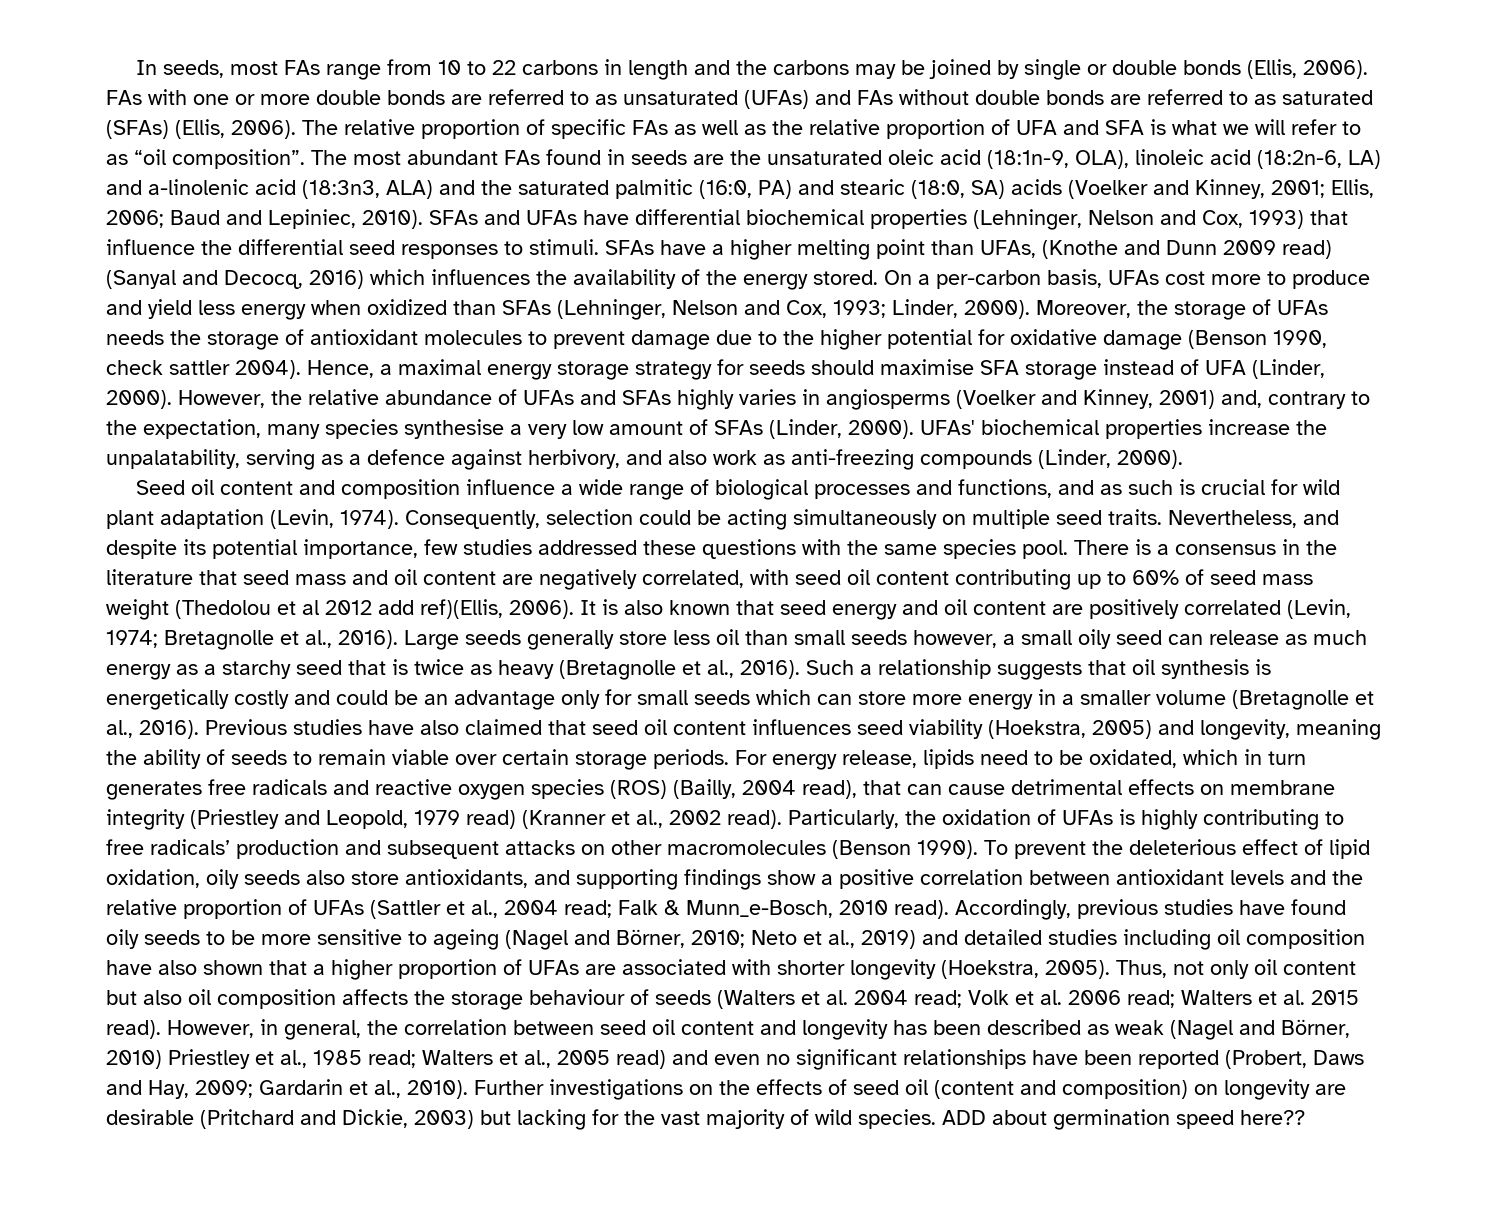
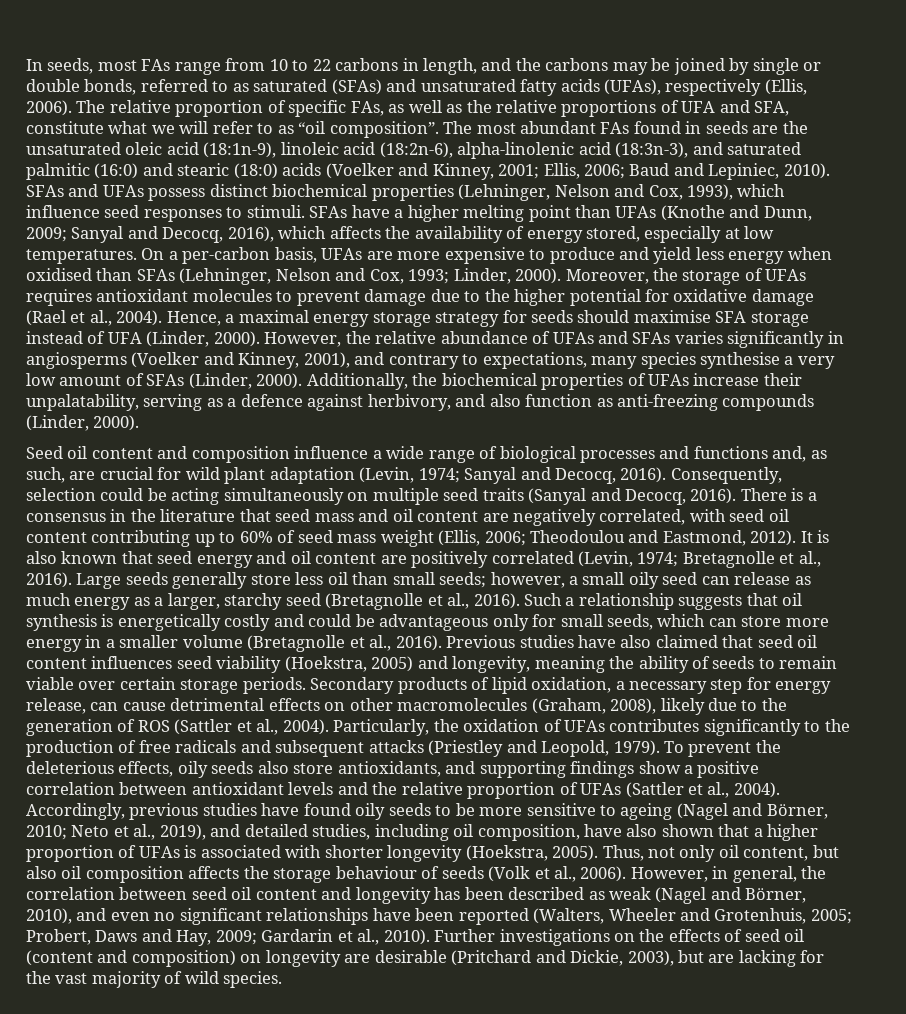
[628,60,689,80] length -> [423,58,478,75] length,
[1183,59,1369,79] [106,89,1141,109] bonds (Ellis, 2006). FAs with one or more double bonds are referred to as unsaturated (UFAs) and FAs without double bonds are -> [84,79,137,95] bonds,
(169, 129) none -> [386,79,762,96] and unsaturated fatty acids (UFAs), respectively
[632,120,668,135] FAs -> [350,101,384,116] FAs,
[886,119,985,139] proportion -> [561,100,657,117] proportions
[1105,119,1166,135] SFA is -> [754,101,790,116] [26,121,104,134] SFA, constitute
[987,149,1381,169] [106,179,1005,199] (18:1n-9, OLA), linoleic acid (18:2n-6, LA) and a-linolenic acid (18:3n3, ALA) and the saturated palmitic (16:0, PA) and stearic (18:0, SA) -> [203,142,802,159] [26,163,278,180] (18:1n-9), linoleic acid (18:2n-6), alpha-linolenic acid (18:3n-3), and saturated palmitic (16:0) and stearic (18:0)
[583,209,740,225] have differential -> [148,184,268,201] possess distinct
[1249,210,1348,229] [106,239,343,255] 1993) that influence the differential -> [687,184,786,200] [26,205,100,218] 1993), which influence
[980,240,1036,258] UFAs, -> [615,206,657,218] UFAs
[1166,240,1332,259] [106,269,878,290] Dunn 2009 read) (Sanyal and Decocq, 2016) which influences the availability of the energy stored. -> [763,206,812,221] [26,226,775,243] [26,249,137,264] Dunn, 2009; Sanyal and Decocq, 2016), which affects the availability of energy stored, especially at low temperatures.
[1165,271,1261,285] cost more -> [366,247,525,264] are more expensive
[367,299,447,315] oxidized -> [26,268,92,281] oxidised
[106,329,304,350] needs the storage of -> [26,289,92,306] requires
[1188,330,1327,349] [106,360,230,375] (Benson 1990, check sattler -> [26,310,112,326] (Rael et al.,
[677,389,796,410] highly varies -> [674,331,825,348] varies significantly
[1159,390,1370,409] [106,419,261,439] 2001) and, contrary to the expectation, -> [303,352,587,369] 2001), and contrary to expectations,
[920,419,1327,439] UFAs' biochemical properties increase the -> [306,373,802,390] Additionally, the biochemical properties of UFAs increase their
[713,450,757,465] work -> [525,394,593,407] function
[958,479,1196,498] functions, and as such is -> [693,446,827,462] [26,467,96,483] functions and, as such, are
[340,510,399,529] 1974). -> [418,467,667,484] 1974; Sanyal and Decocq, 2016).
[1108,509,1339,528] [106,539,1068,559] traits. Nevertheless, and despite its potential importance, few studies addressed these questions with the same species pool. -> [482,488,737,505] traits (Sanyal and Decocq, 2016).
[175,599,574,619] (Thedolou et al 2012 add ref)(Ellis, 2006). -> [438,530,797,546] (Ellis, 2006; Theodoulou and Eastmond, 2012).
[851,630,907,645] seeds -> [439,572,487,588] seeds;
(216, 669) none -> [167,593,220,610] larger,
[348,659,554,679] that is twice as heavy -> (321, 599) none
[424,690,555,710] an advantage -> [379,614,489,631] advantageous
[694,690,750,705] seeds -> [607,614,654,630] seeds,
[735,749,1306,770] [106,779,901,800] For energy release, lipids need to be oxidated, which in turn generates free radicals and reactive oxygen species (ROS) (Bailly, 2004 read), that -> [310,677,832,694] [26,698,86,714] Secondary products of lipid oxidation, a necessary step for energy release,
[1230,780,1335,795] [106,809,782,830] membrane integrity (Priestley and Leopold, 1979 read) (Kranner et al., 2002 read). -> [349,698,787,715] [26,719,329,736] other macromolecules (Graham, 2008), likely due to the generation of ROS (Sattler et al., 2004).
[1119,809,1344,830] [106,839,1370,859] [106,869,200,888] is highly contributing to free radicals’ production and subsequent attacks on other macromolecules (Benson 1990). To prevent the deleterious effect of lipid oxidation, -> [609,719,850,736] [26,740,781,757] [26,761,174,777] contributes significantly to the production of free radicals and subsequent attacks (Priestley and Leopold, 1979). To prevent the deleterious effects,
[504,900,949,919] 2004 read; Falk & Munn_e-Bosch, 2010 read). -> [733,782,780,798] 2004).
[861,930,916,949] 2019) -> [159,824,206,840] 2019),
[1048,929,1117,945] studies -> [312,824,371,840] studies,
[1246,929,1365,949] composition -> [477,824,580,841] composition,
[585,964,616,975] are -> [184,845,197,858] is
[1283,961,1356,975] content -> [743,847,809,861] content,
[717,990,1359,1009] [106,1020,161,1039] (Walters et al. 2004 read; Volk et al. 2006 read; Walters et al. 2015 read). -> [488,866,627,882] (Volk et al., 2006).
[106,1049,666,1069] 2010) Priestley et al., 1985 read; Walters et al., 2005 read) -> [26,908,72,924] 2010),
[1225,1050,1307,1069] (Probert, -> [533,908,852,924] [26,929,91,945] (Walters, Wheeler and Grotenhuis, 2005; Probert,
[414,1110,511,1129] 2003) but -> [627,950,735,966] 2003), but are
[942,1109,1305,1130] ADD about germination speed here?? -> (283, 979) none

